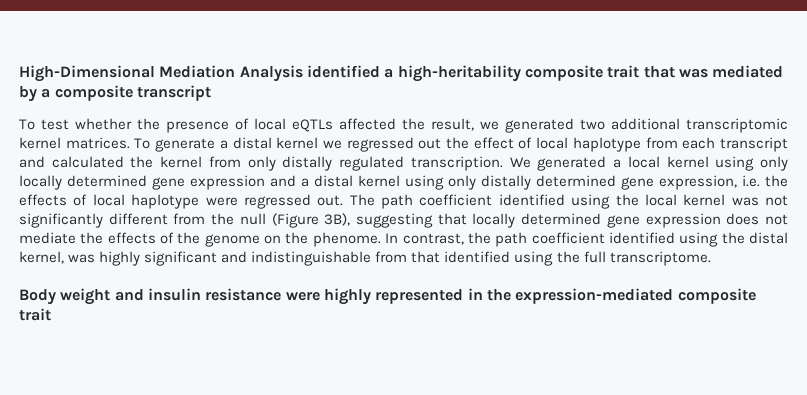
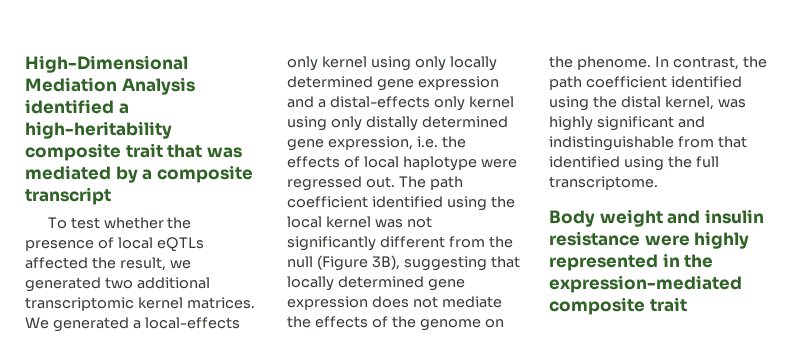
[134,137,789,152] [19,156,503,171] To generate a distal kernel we regressed out the effect of local haplotype from each transcript and calculated the kernel from only distally regulated transcription. -> (255, 303) none
[627,156,660,168] local -> [144,317,240,329] [287,56,318,71] local-effects only
[314,175,353,187] distal -> [329,96,465,111] distal-effects only

